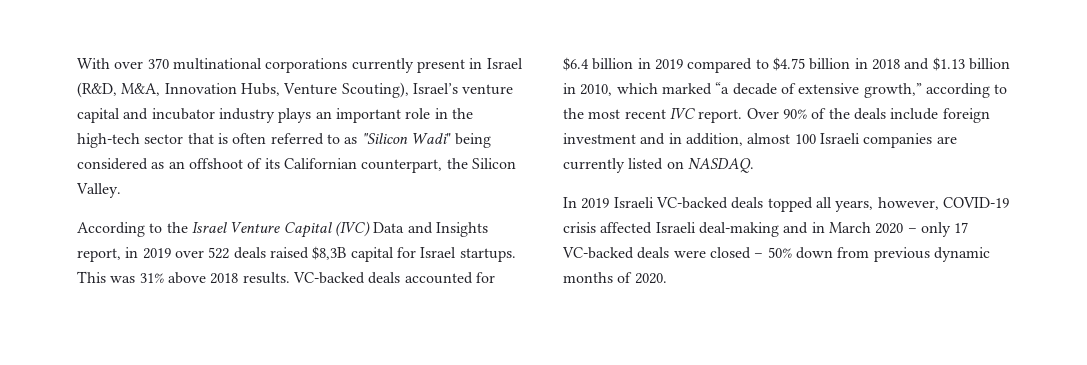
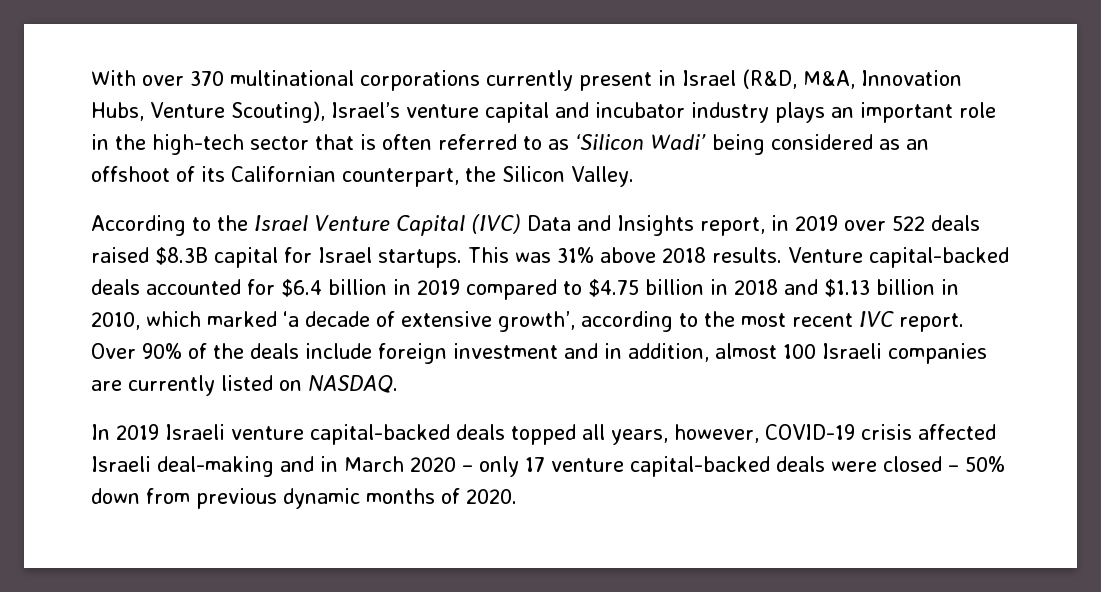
[361,133,451,144] "Silicon Wadi" -> [575,134,706,150] ‘Silicon Wadi’
[312,246,347,260] $8,3B -> [155,247,208,265] $8.3B
[292,272,365,284] VC-backed -> [788,247,1009,268] Venture capital-backed
[715,82,730,94] “a -> [283,311,299,327] ‘a
[863,83,922,98] growth,” -> [498,311,575,332] growth’,
[655,197,728,209] VC-backed -> [231,424,450,445] venture capital-backed
[562,247,634,259] VC-backed -> [551,456,770,477] venture capital-backed

